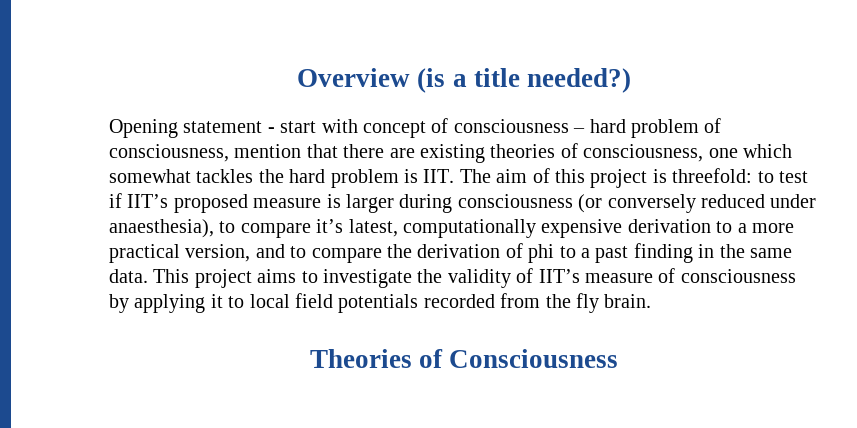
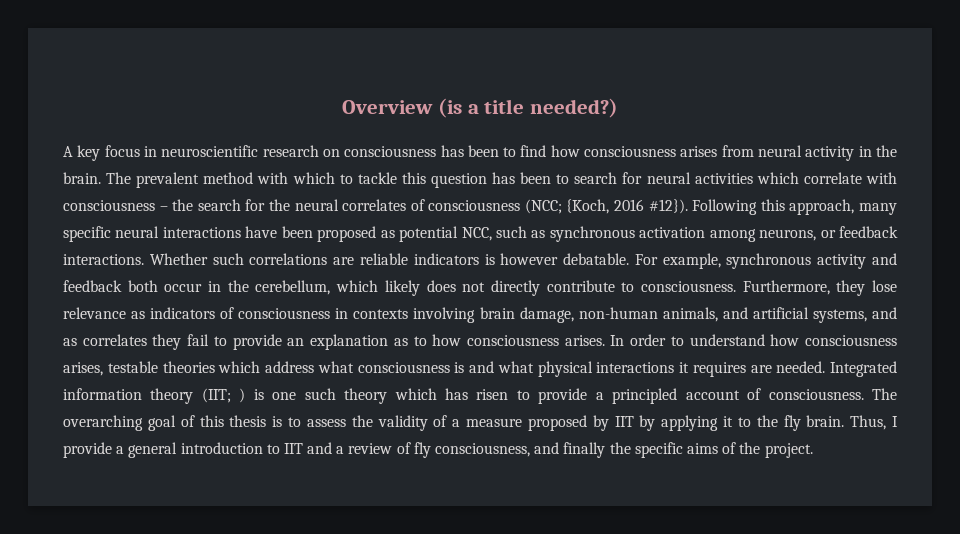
[109,118,722,138] [109,143,792,163] [109,168,808,188] [109,193,817,213] [109,219,794,238] [109,243,792,263] [109,268,796,288] [109,293,652,313] [309,349,619,368] Opening statement - start with concept of consciousness – hard problem of consciousness, mention that there are existing theories of consciousness, one which somewhat tackles the hard problem is IIT. The aim of this project is threefold: to test if IIT’s proposed measure is larger during consciousness (or conversely reduced under anaesthesia), to compare it’s latest, computationally expensive derivation to a more practical version, and to compare the derivation of phi to a past finding in the same data. This project aims to investigate the validity of IIT’s measure of consciousness by applying it to local field potentials recorded from the fly brain. // Theories of Consciousness -> [63,145,897,161] [63,172,897,188] [63,199,898,215] [63,226,898,242] [63,253,898,269] [63,280,897,296] [63,307,897,323] [63,334,897,350] [63,361,897,377] [63,388,898,404] [63,415,899,431] [63,442,813,458] A key focus in neuroscientific research on consciousness has been to find how consciousness arises from neural activity in the brain. The prevalent method with which to tackle this question has been to search for neural activities which correlate with consciousness – the search for the neural correlates of consciousness (NCC; {Koch, 2016 #12}). Following this approach, many specific neural interactions have been proposed as potential NCC, such as synchronous activation among neurons, or feedback interactions. Whether such correlations are reliable indicators is however debatable. For example, synchronous activity and feedback both occur in the cerebellum, which likely does not directly contribute to consciousness. Furthermore, they lose relevance as indicators of consciousness in contexts involving brain damage, non-human animals, and artificial systems, and as correlates they fail to provide an explanation as to how consciousness arises. In order to understand how consciousness arises, testable theories which address what consciousness is and what physical interactions it requires are needed. Integrated information theory (IIT; ) is one such theory which has risen to provide a principled account of consciousness. The overarching goal of this thesis is to assess the validity of a measure proposed by IIT by applying it to the fly brain. Thus, I provide a general introduction to IIT and a review of fly consciousness, and finally the specific aims of the project.

